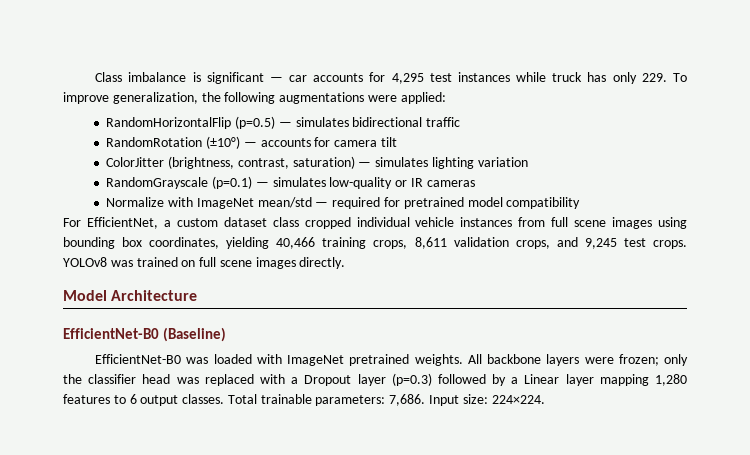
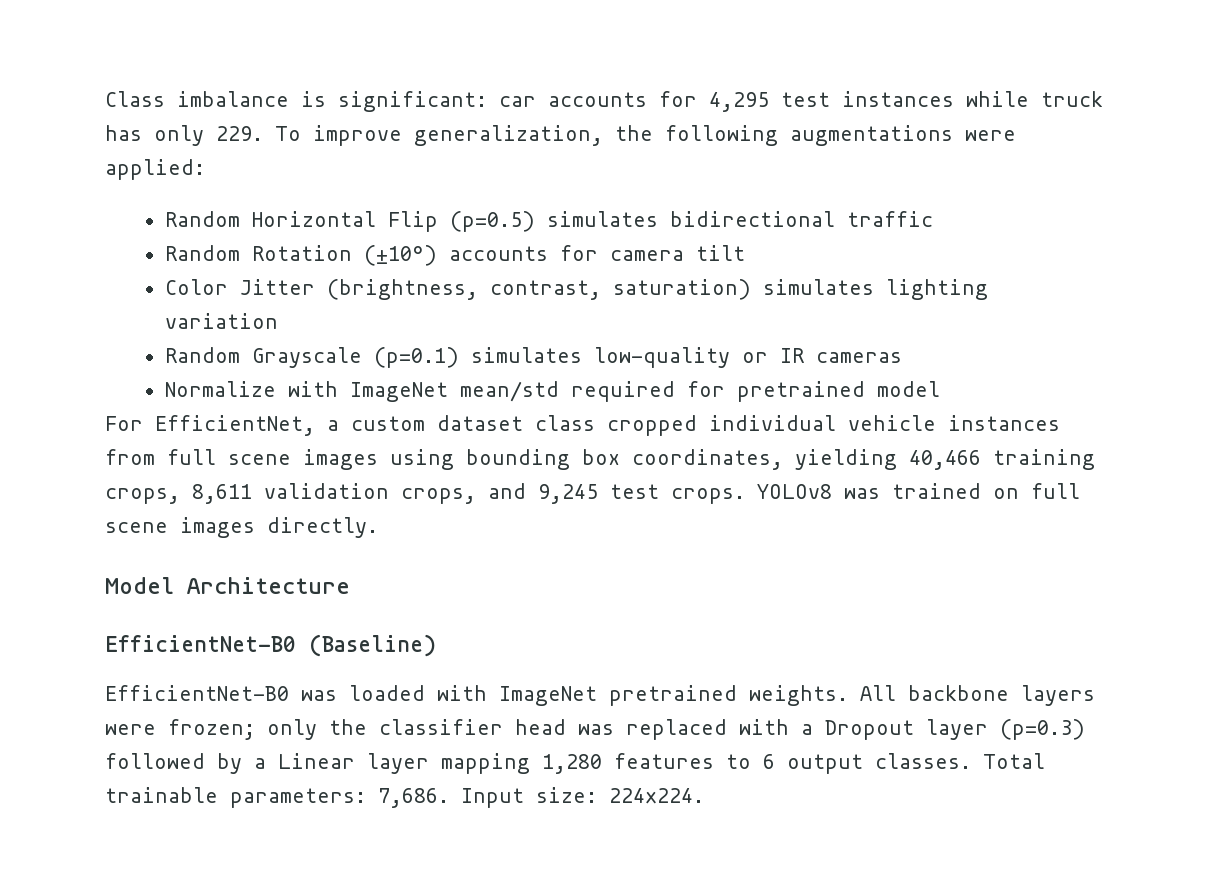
[206,72,283,84] significant — -> [338,91,487,112] significant:
[106,116,292,129] RandomHorizontalFlip (p=0.5) — -> [165,211,536,232] Random Horizontal Flip (p=0.5)
[106,136,257,149] RandomRotation (±10°) — -> [165,245,438,266] Random Rotation (±10°)
[106,157,165,167] ColorJitter -> [165,279,316,295] Color Jitter
[358,162,372,167] — -> (752, 289) none
[106,176,269,189] RandomGrayscale (p=0.1) — -> [165,347,460,368] Random Grayscale (p=0.1)
[315,202,329,207] — -> (560, 391) none
[506,197,581,209] compatibility -> (941, 389) none

